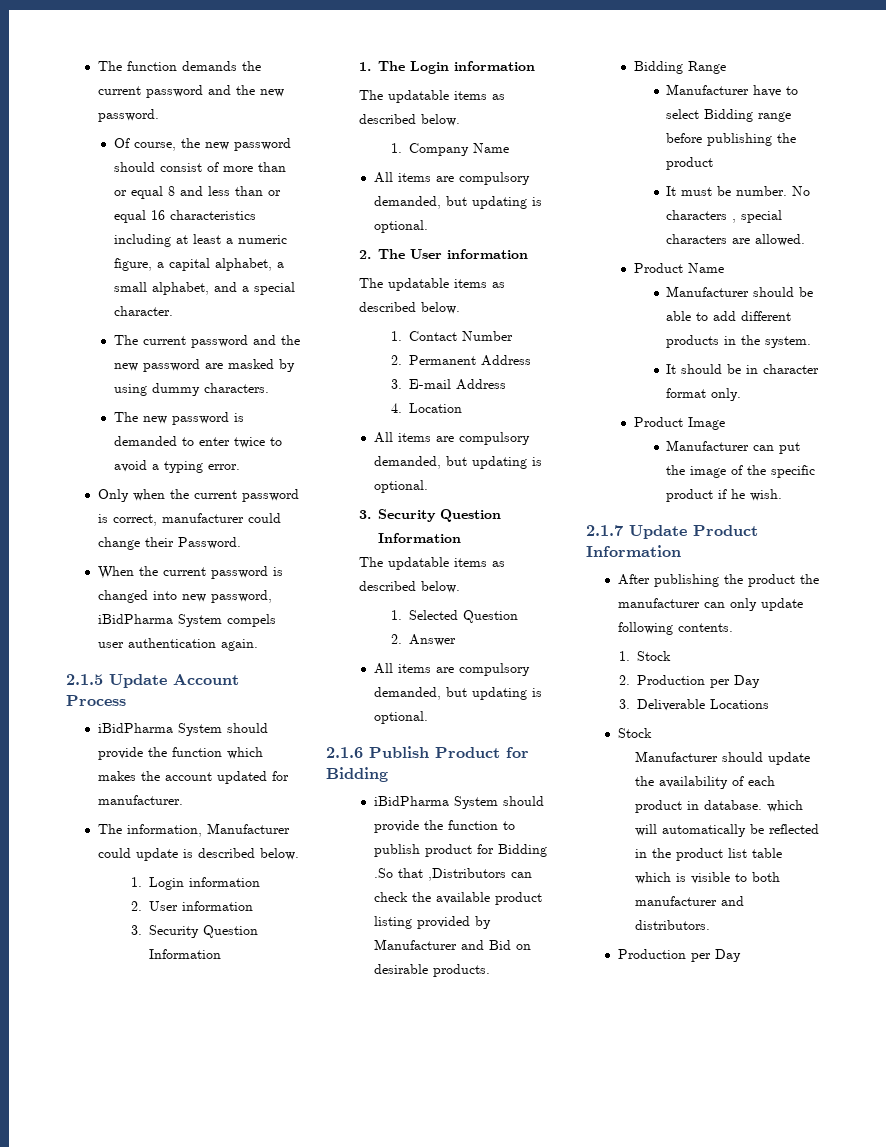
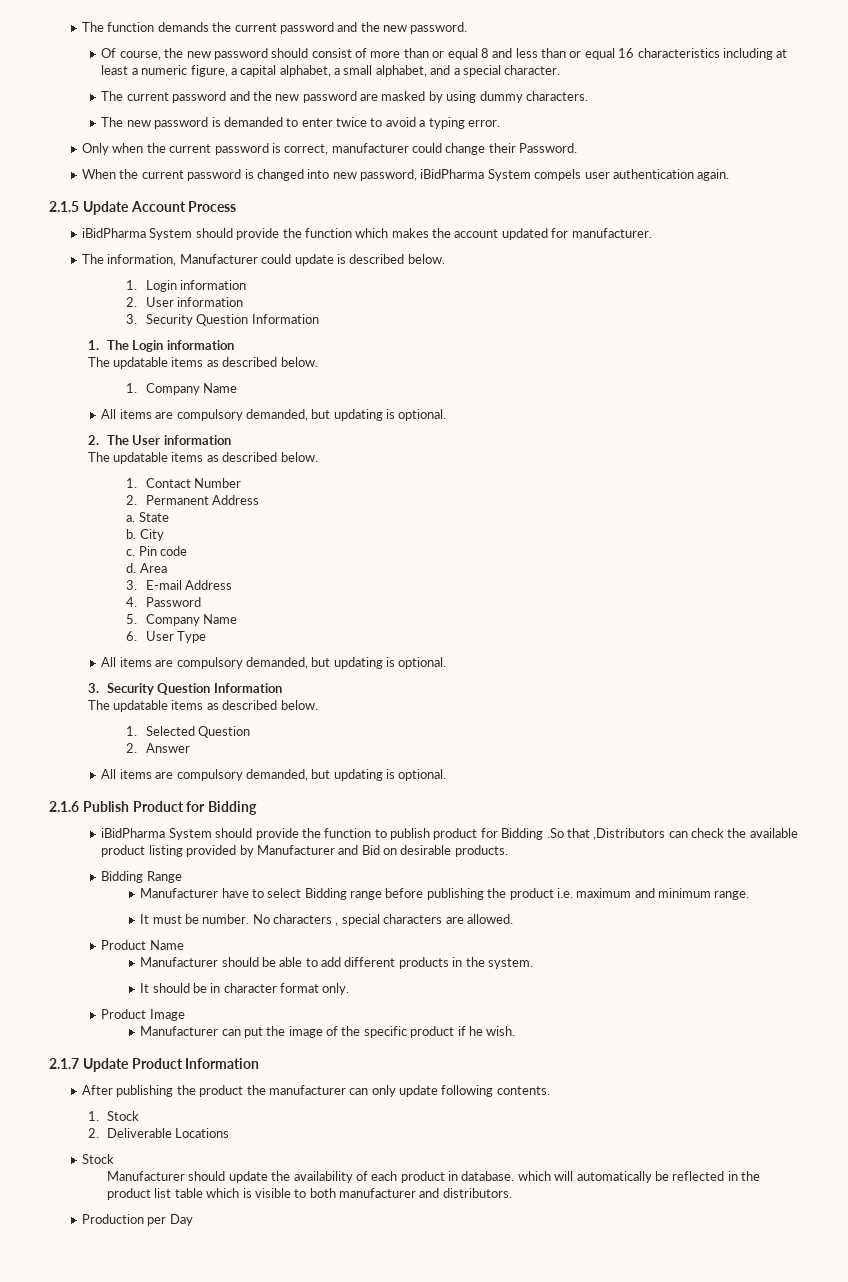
[391,379,507,390] [391,403,463,413] 3. E-mail Address // 4. Location -> [126,512,169,522] [126,529,164,541] [126,546,188,556] [126,563,167,573] [126,580,233,590] [126,597,201,607] [126,614,238,626] [126,631,207,643] a. State // b. City // c. Pin code // d. Area // 3. E-mail Address // 4. Password // 5. Company Name // 6. User Type
(714, 163) none -> [556,888,750,900] i.e. maximum and minimum range.
[636,675,760,688] [618,699,630,709] Production per Day // 3. -> (99, 1133) none

